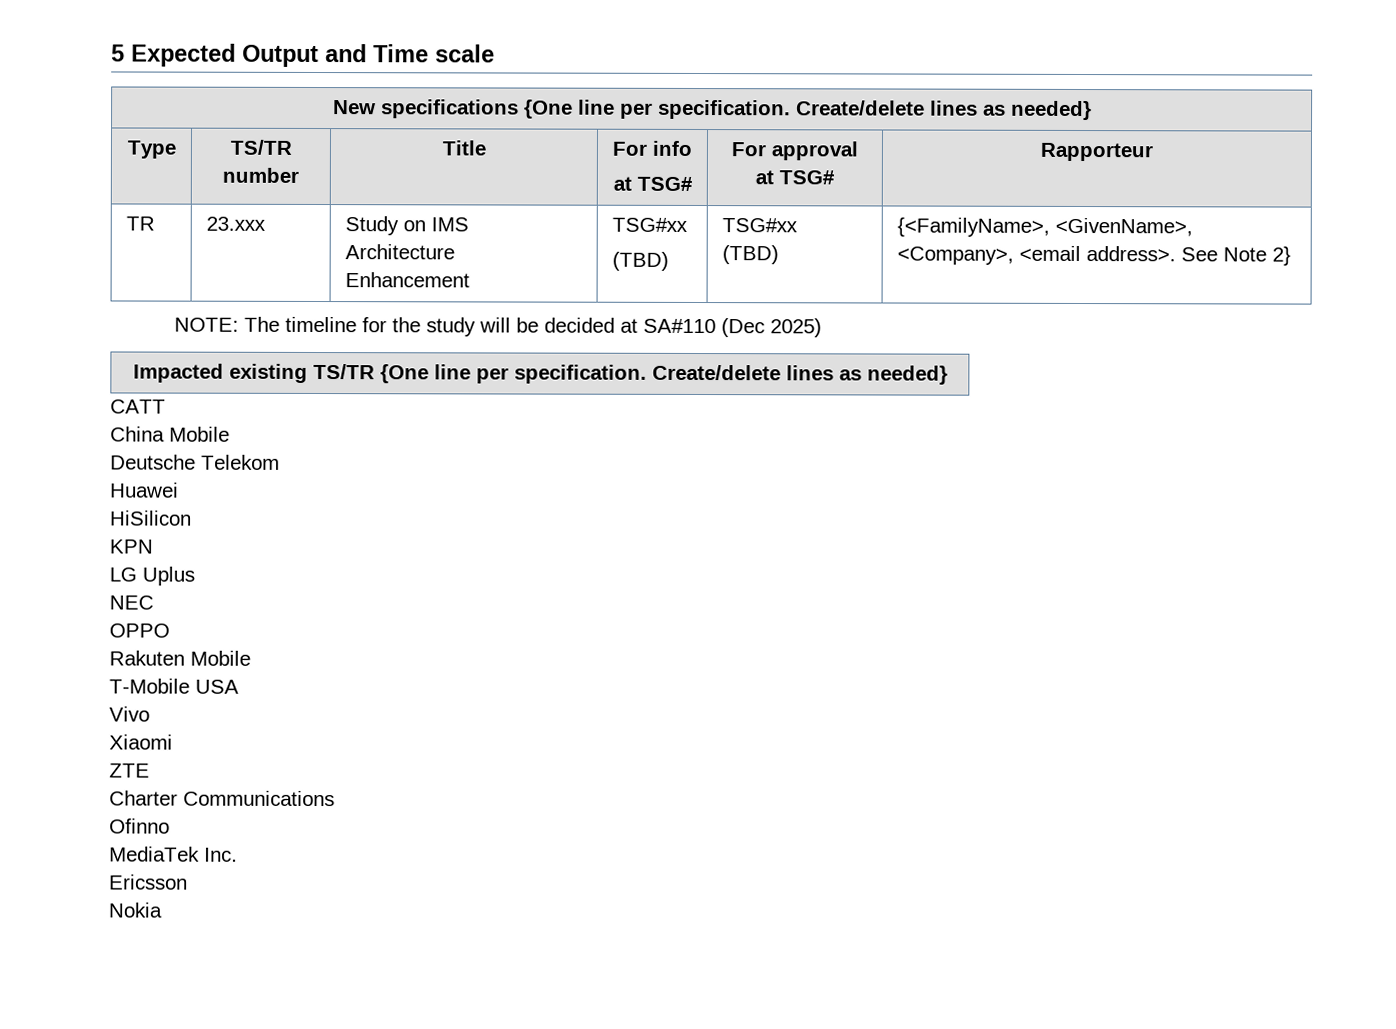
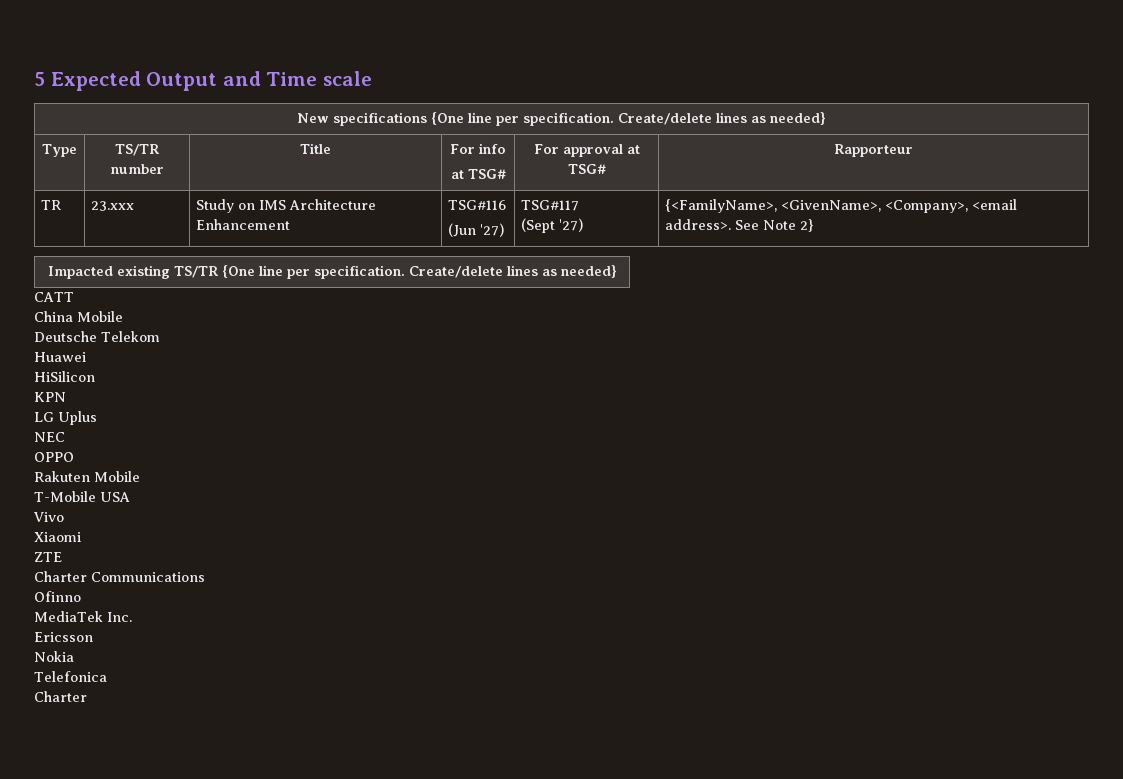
[611,217,688,232] [611,251,669,271] [721,218,798,233] [721,245,779,265] TSG#xx // (TBD) | TSG#xx // (TBD) -> [448,200,507,210] [448,223,505,237] [521,200,580,211] [521,218,584,233] TSG#116 // (Jun '27) | TSG#117 // (Sept '27)
[173,316,822,338] // NOTE: The timeline for the study will be decided at SA#110 (Dec 2025) -> (815, 225) none
(162, 910) none -> [34,671,107,682] [34,691,87,702] // Telefonica // Charter

